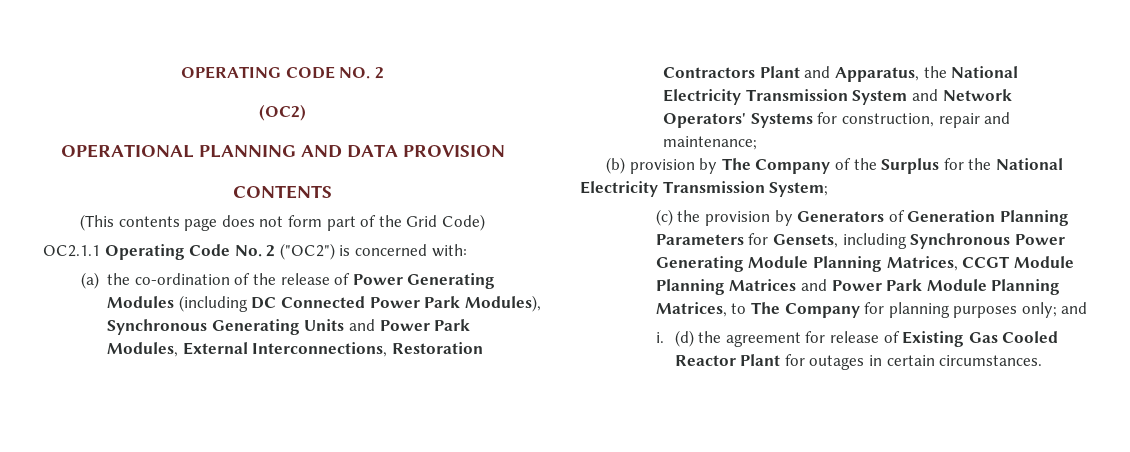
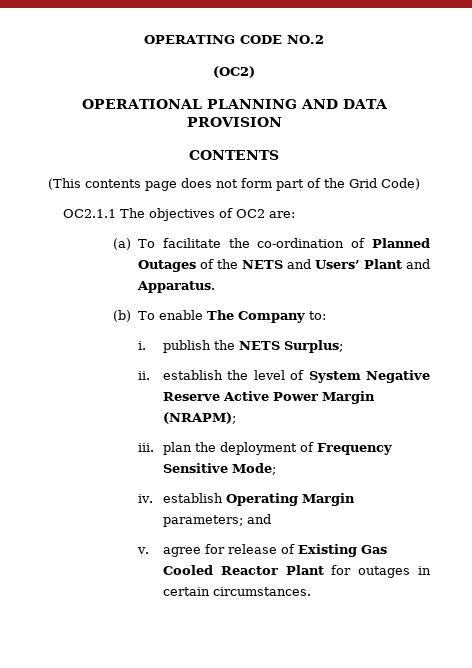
[339,67,384,79] NO. 2 -> [287,35,324,44] NO.2
[104,243,467,260] Operating Code No. 2 ("OC2") is concerned with: -> [119,208,295,221] The objectives of OC2 are:
(99, 280) none -> [137,238,221,248] To facilitate
[253,273,496,289] [107,295,541,312] [107,319,471,335] [107,342,484,357] [663,66,1019,82] [663,89,1012,105] [663,112,1011,128] [663,136,758,150] [606,157,1063,174] [580,181,829,197] [655,209,1069,226] [655,233,1065,249] [655,256,1074,272] [655,279,1061,295] [655,302,1088,318] [655,330,801,347] the release of Power Generating Modules (including DC Connected Power Park Modules), Synchronous Generating Units and Power Park Modules, External Interconnections, Restoration Contractors Plant and Apparatus, the National Electricity Transmission System and Network Operators' Systems for construction, repair and maintenance; // (b) provision by The Company of the Surplus for the National Electricity Transmission System; // (c) the provision by Generators of Generation Planning Parameters for Gensets, including Synchronous Power Generating Module Planning Matrices, CCGT Module Planning Matrices and Power Park Module Planning Matrices, to The Company for planning purposes only; and // i. (d) the agreement -> [372,238,430,248] [137,259,431,272] [136,281,215,293] [112,310,326,323] [137,340,343,353] [137,370,430,383] [162,391,375,404] [162,412,236,424] [137,442,392,455] [162,463,276,475] [137,493,355,506] [162,514,271,527] [136,547,201,557] Planned Outages of the NETS and Users’ Plant and Apparatus. // (b) To enable The Company to: // i. publish the NETS Surplus; // ii. establish the level of System Negative Reserve Active Power Margin (NRAPM); // iii. plan the deployment of Frequency Sensitive Mode; // iv. establish Operating Margin parameters; and // v. agree

